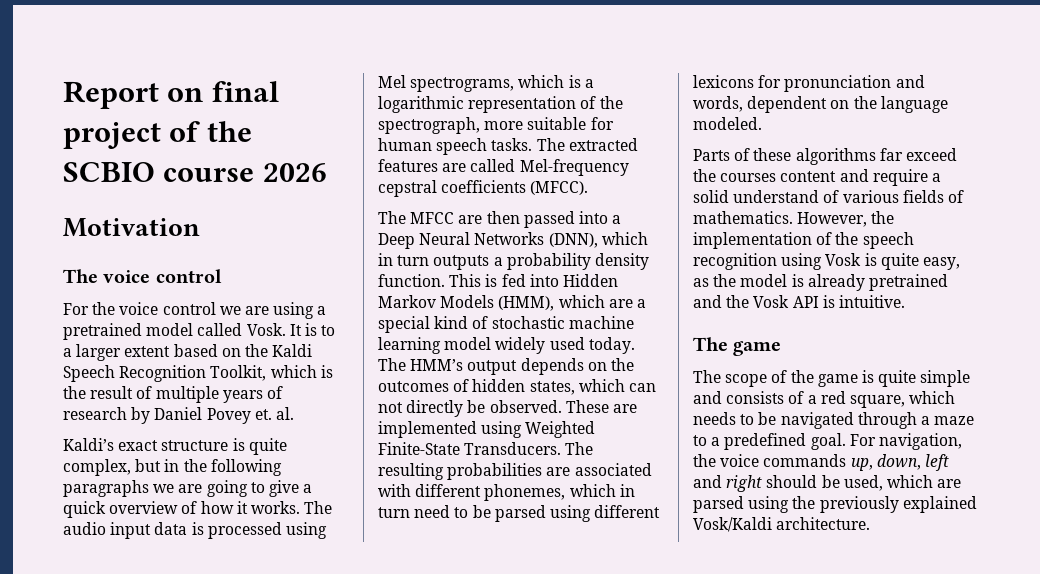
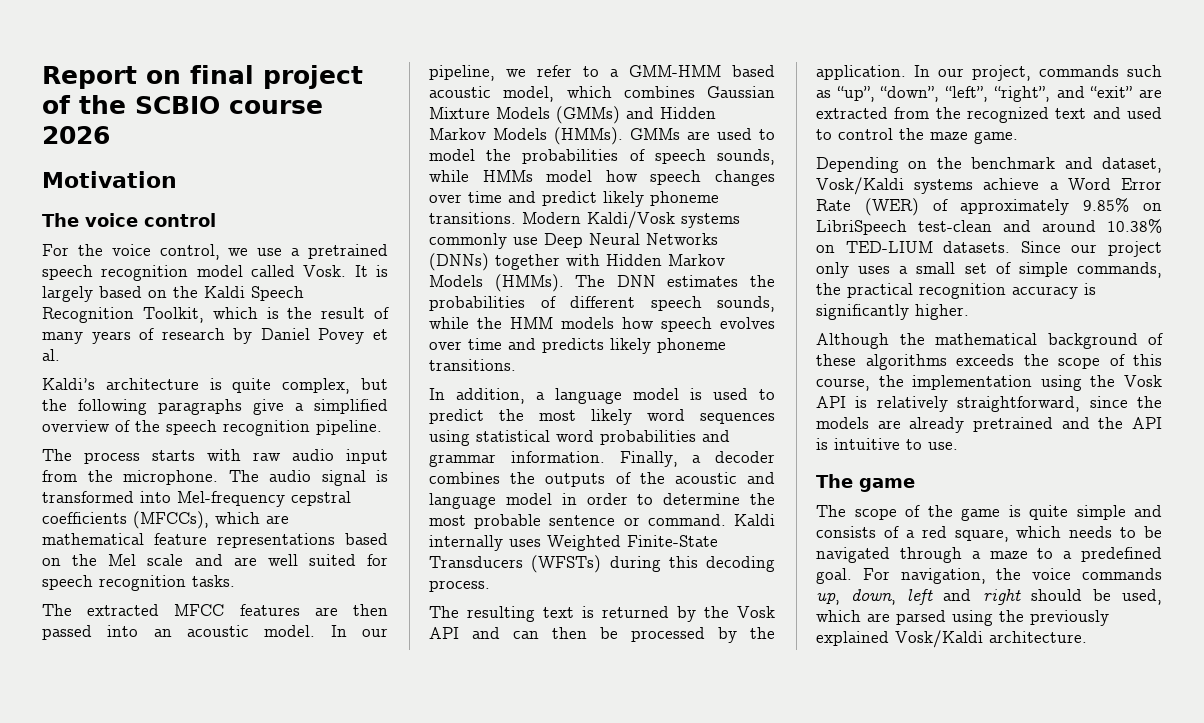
[162,302,327,319] [63,323,142,340] control we are using a pretrained -> [159,244,388,260] [42,265,189,281] control, we use a pretrained speech recognition
[321,325,336,336] [63,344,171,361] to a larger extent -> [42,286,93,302] largely
[155,386,219,403] multiple -> [42,332,83,344] many
[254,409,272,420] et. -> [373,329,388,340] et
[118,440,229,451] exact structure -> [105,378,199,390] architecture
[164,459,180,472] in -> (389, 384) none
[153,480,265,497] we are going to -> (242, 407) none
[63,501,106,518] quick -> [314,399,388,414] simplified
[200,501,333,514] [63,522,327,539] [378,75,594,92] [378,96,623,113] [378,117,614,134] [378,138,638,155] [378,159,629,176] [378,180,589,197] [378,211,622,228] [378,232,648,249] [378,253,649,270] [378,274,618,287] [378,295,646,311] [378,316,634,333] [378,337,635,354] [378,358,634,375] [378,379,656,395] [378,400,637,417] [378,421,596,438] [378,442,594,455] [378,463,652,480] [378,484,635,501] [378,505,661,522] [693,75,925,92] [693,96,948,113] [693,117,762,130] [693,148,957,165] [693,169,941,186] [693,190,964,203] [693,211,895,227] [693,232,914,249] [693,253,960,270] [693,274,804,287] how it works. The audio input data is processed using Mel spectrograms, which is a logarithmic representation of the spectrograph, more suitable for human speech tasks. The extracted features are called Mel-frequency cepstral coefficients (MFCC). // The MFCC are then passed into a Deep Neural Networks (DNN), which in turn outputs a probability density function. This is fed into Hidden Markov Models (HMM), which are a special kind of stochastic machine learning model widely used today. The HMM’s output depends on the outcomes of hidden states, which can not directly be observed. These are implemented using Weighted Finite-State Transducers. The resulting probabilities are associated with different phonemes, which in turn need to be parsed using different lexicons for pronunciation and words, dependent on the language modeled. // Parts of these algorithms far exceed the courses content and require a solid understand of various fields of mathematics. However, the implementation of the speech recognition using Vosk is quite easy, as the model is -> [135,420,382,436] [42,449,388,464] [42,470,388,486] [42,491,351,507] [42,511,289,529] [42,533,388,548] [42,554,388,566] [42,575,235,591] [42,604,388,616] [42,625,388,640] [429,65,775,81] [429,86,775,102] [429,106,716,124] [429,127,775,145] [429,149,775,165] [429,170,775,186] [429,191,719,207] [429,211,740,229] [429,233,718,249] [429,253,725,271] [429,274,775,292] [429,296,775,312] [429,317,775,332] [429,338,726,354] [429,359,516,371] [429,388,775,404] [429,409,775,425] [429,430,730,446] [429,451,775,467] [429,472,775,487] [429,493,775,509] [429,514,775,529] [429,535,718,551] [429,555,775,573] [429,580,490,592] [429,606,775,622] [429,627,775,643] [816,65,1162,81] [816,86,1162,102] [816,107,1162,123] [816,128,1018,144] [816,157,1162,173] [816,177,1162,195] [816,198,1162,216] [816,219,1162,235] [816,241,1162,257] [816,262,1162,278] [816,283,1096,299] [816,304,969,320] [816,333,1163,349] [816,354,1162,370] [816,375,1162,391] [816,396,1162,412] [816,417,901,429] the speech recognition pipeline. // The process starts with raw audio input from the microphone. The audio signal is transformed into Mel-frequency cepstral coefficients (MFCCs), which are mathematical feature representations based on the Mel scale and are well suited for speech recognition tasks. // The extracted MFCC features are then passed into an acoustic model. In our pipeline, we refer to a GMM-HMM based acoustic model, which combines Gaussian Mixture Models (GMMs) and Hidden Markov Models (HMMs). GMMs are used to model the probabilities of speech sounds, while HMMs model how speech changes over time and predict likely phoneme transitions. Modern Kaldi/Vosk systems commonly use Deep Neural Networks (DNNs) together with Hidden Markov Models (HMMs). The DNN estimates the probabilities of different speech sounds, while the HMM models how speech evolves over time and predicts likely phoneme transitions. // In addition, a language model is used to predict the most likely word sequences using statistical word probabilities and grammar information. Finally, a decoder combines the outputs of the acoustic and language model in order to determine the most probable sentence or command. Kaldi internally uses Weighted Finite-State Transducers (WFSTs) during this decoding process. // The resulting text is returned by the Vosk API and can then be processed by the application. In our project, commands such as “up”, “down”, “left”, “right”, and “exit” are extracted from the recognized text and used to control the maze game. // Depending on the benchmark and dataset, Vosk/Kaldi systems achieve a Word Error Rate (WER) of approximately 9.85% on LibriSpeech test-clean and around 10.38% on TED-LIUM datasets. Since our project only uses a small set of simple commands, the practical recognition accuracy is significantly higher. // Although the mathematical background of these algorithms exceeds the scope of this course, the implementation using the Vosk API is relatively straightforward, since the models are
[753,295,905,308] Vosk API is intuitive. -> [1132,417,1162,429] [816,438,958,450] API is intuitive to use.

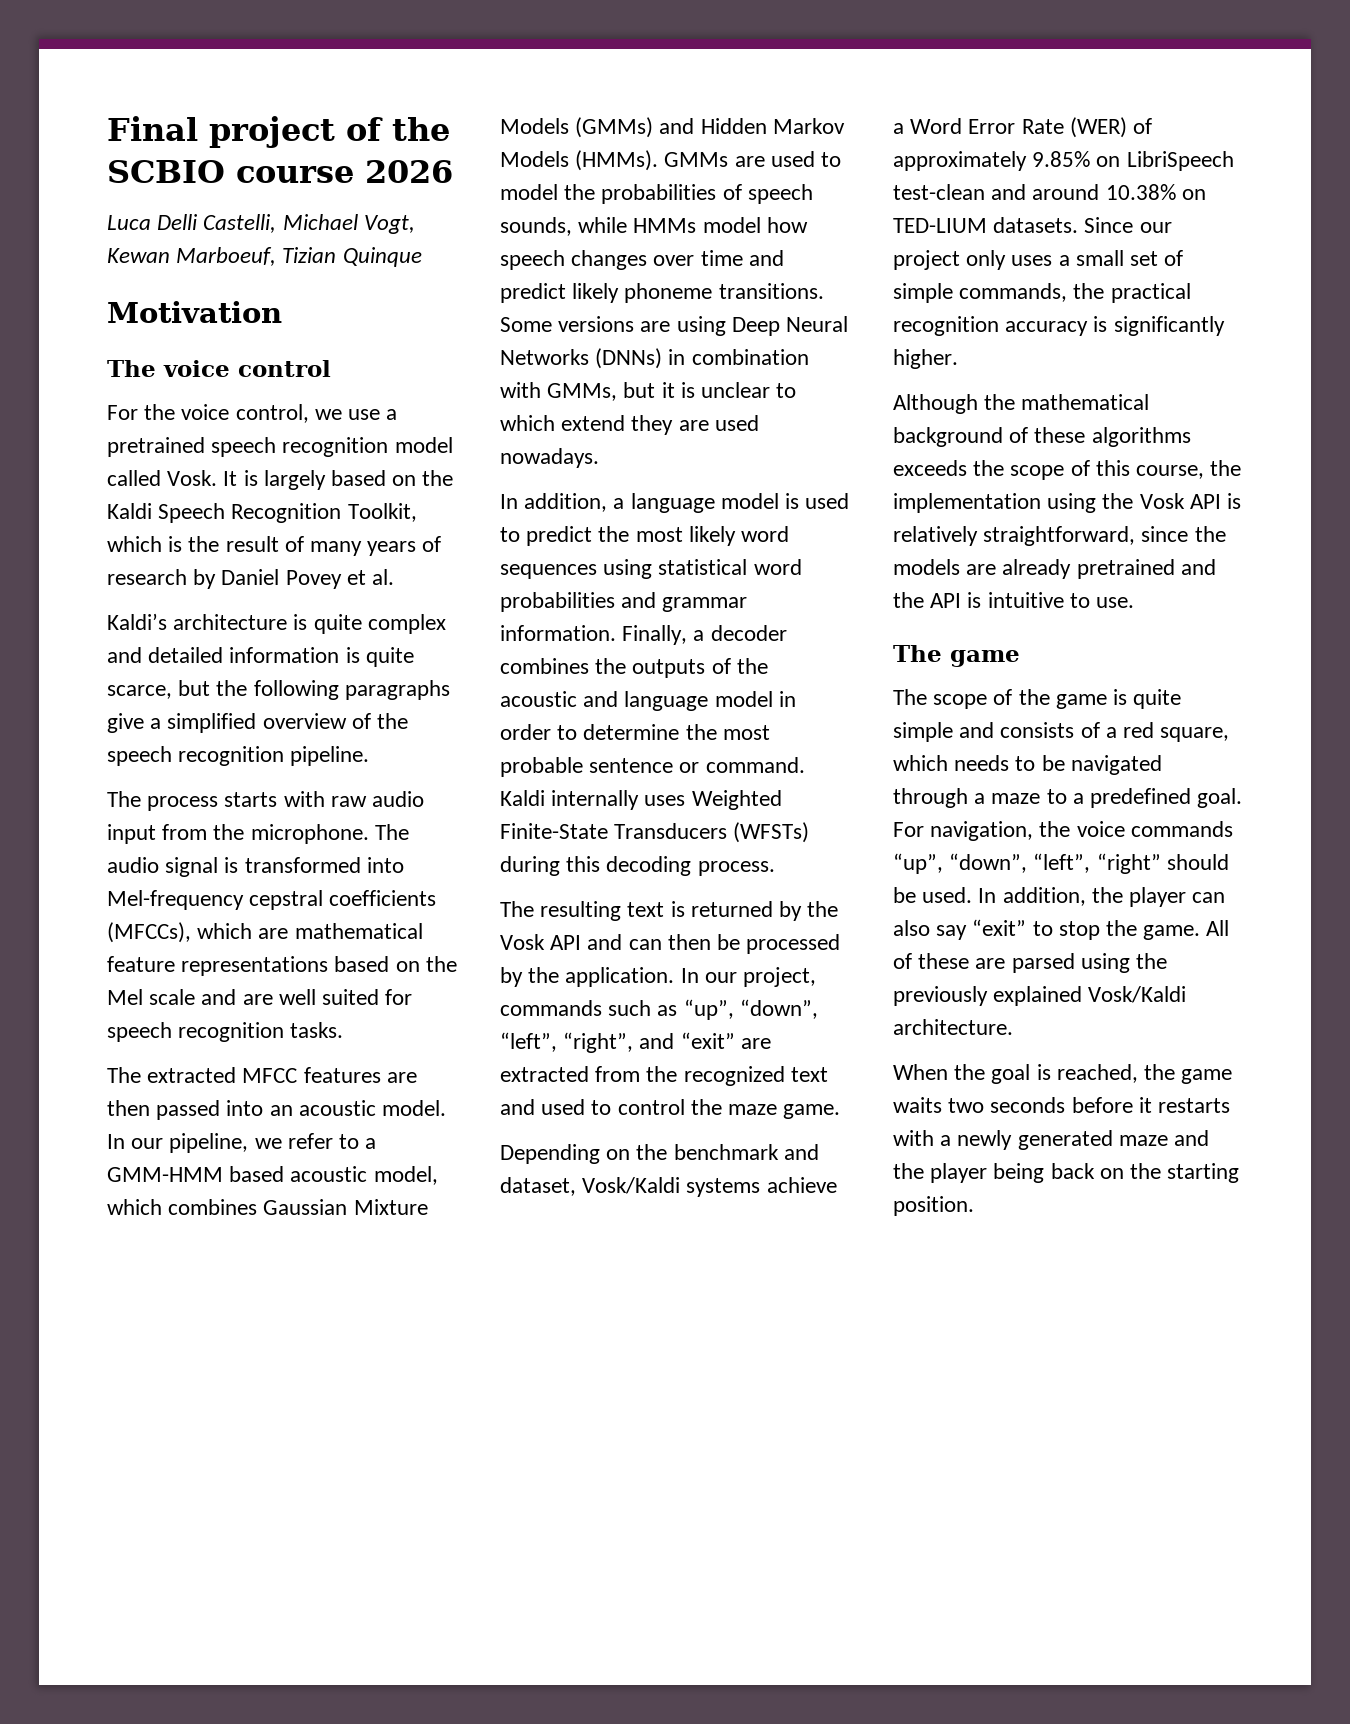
[42,65,254,89] Report on final -> [107,116,198,141] Final
(110, 135) none -> [107,214,415,234] [107,247,422,267] // Luca Delli Castelli, Michael Vogt, Kewan Marboeuf, Tizian Quinque
[282,378,351,394] complex, -> [367,614,446,634] [107,647,414,667] [107,685,172,699] complex and detailed information is quite scarce,
[522,211,740,229] [429,233,718,249] [429,253,725,271] [429,274,775,292] [429,296,775,312] [429,317,775,332] [429,338,726,354] [429,359,516,371] Modern Kaldi/Vosk systems commonly use Deep Neural Networks (DNNs) together with Hidden Markov Models (HMMs). The DNN estimates the probabilities of different speech sounds, while the HMM models how speech evolves over time and predicts likely phoneme transitions. -> [500,316,849,336] [500,348,809,369] [500,382,797,401] [500,415,759,435] [500,448,599,468] Some versions are using Deep Neural Networks (DNNs) in combination with GMMs, but it is unclear to which extend they are used nowadays.
[816,589,1162,605] [816,610,861,622] up, down, left and right should be used, which -> [893,853,1229,874] [893,887,1226,907] [893,919,1230,940] [893,953,970,969] “up”, “down”, “left”, “right” should be used. In addition, the player can also say “exit” to stop the game. All of these
(1087, 637) none -> [893,1064,1233,1084] [893,1097,1231,1113] [893,1130,1210,1150] [893,1163,1240,1183] [893,1196,974,1216] // When the goal is reached, the game waits two seconds before it restarts with a newly generated maze and the player being back on the starting position.

